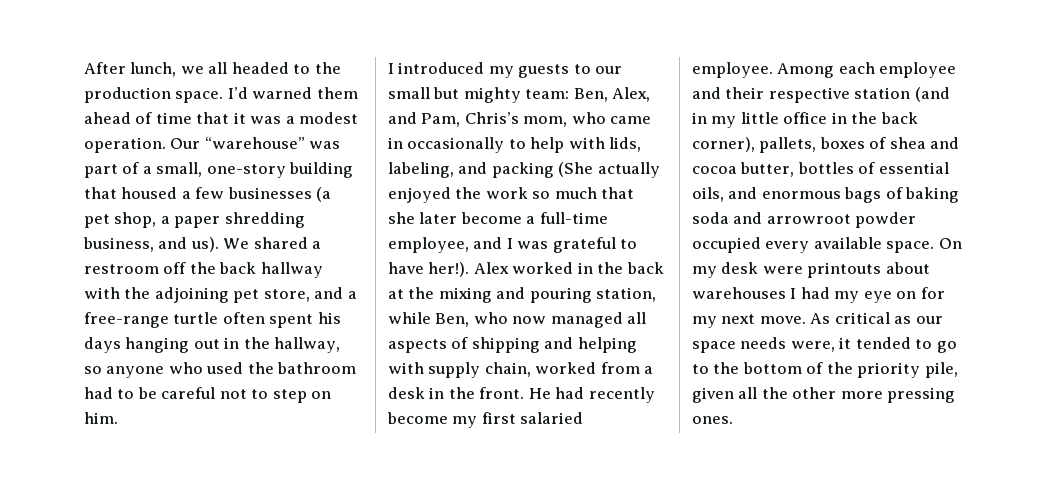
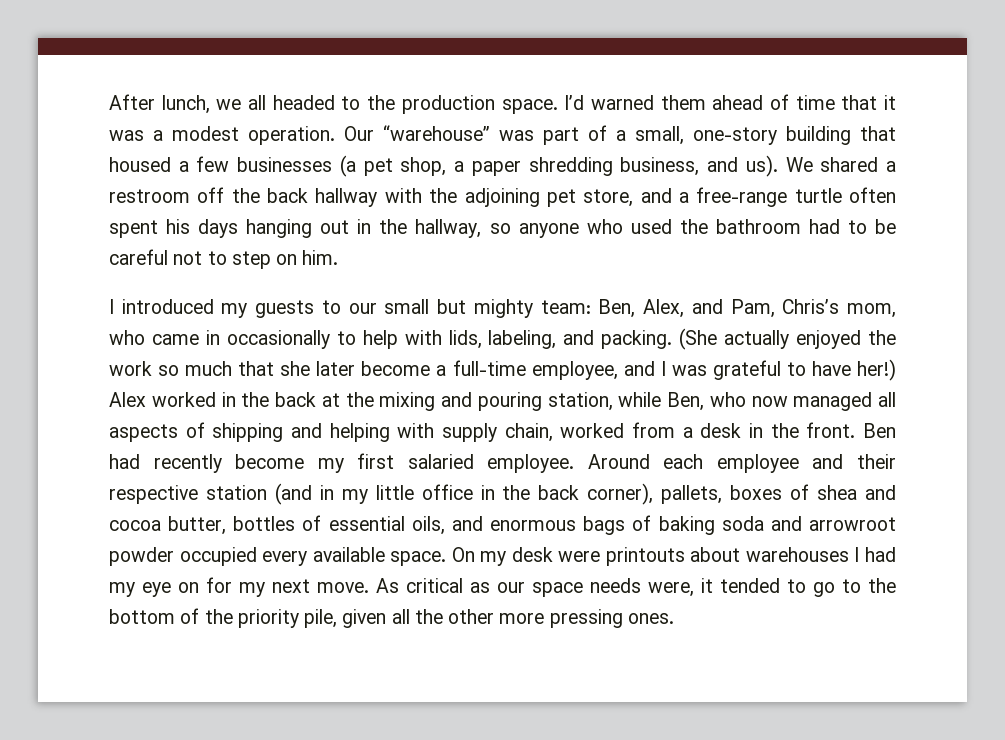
[491,162,554,178] packing -> [601,330,673,349] packing.
[428,262,470,277] her!). -> [857,359,896,381] her!)
[528,388,551,399] He -> [862,423,896,438] Ben
[777,63,835,78] Among -> [587,454,650,469] Around

